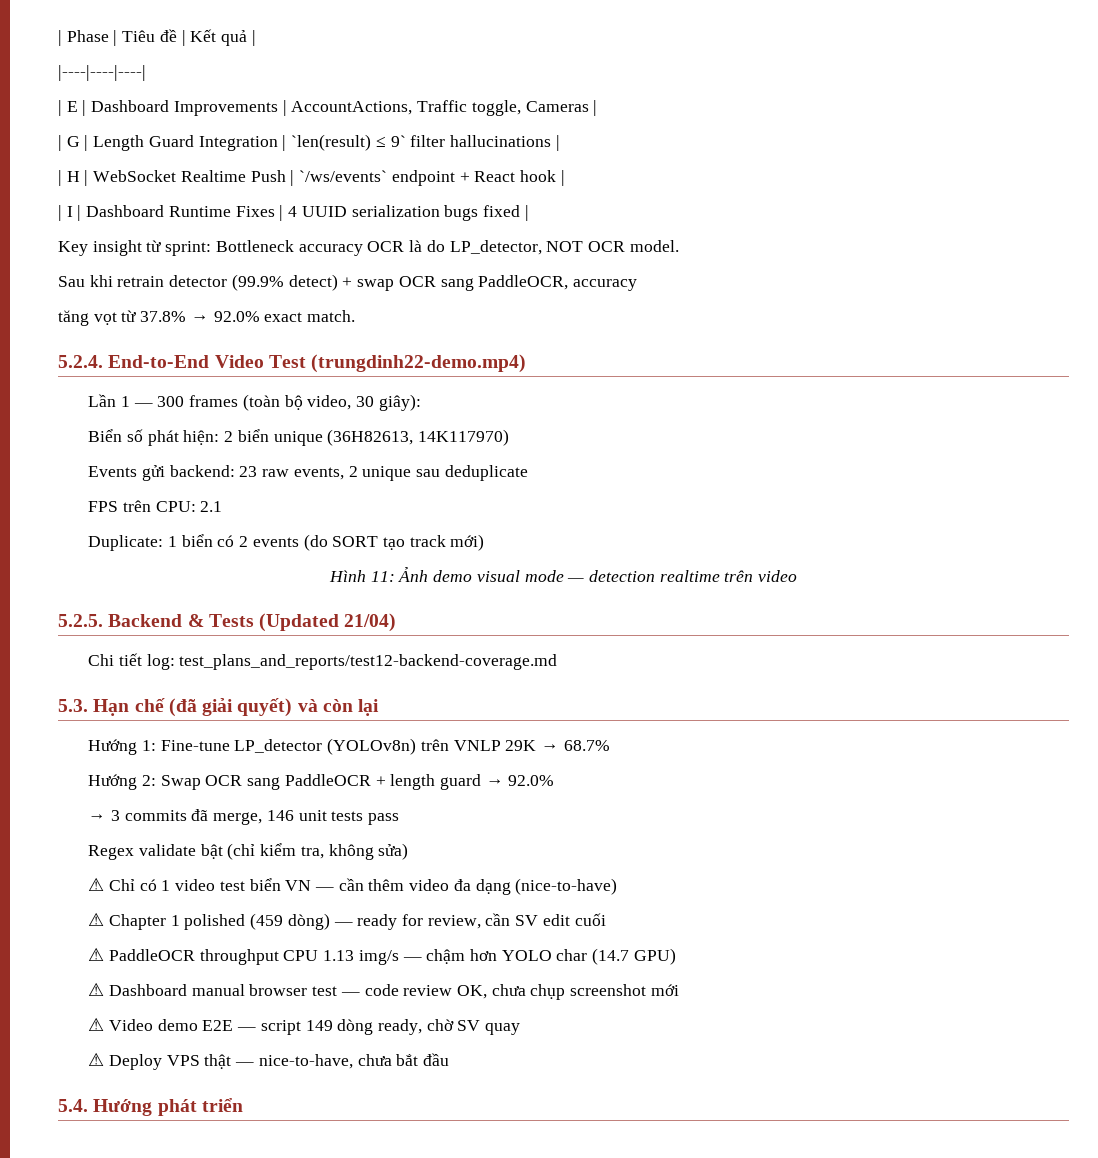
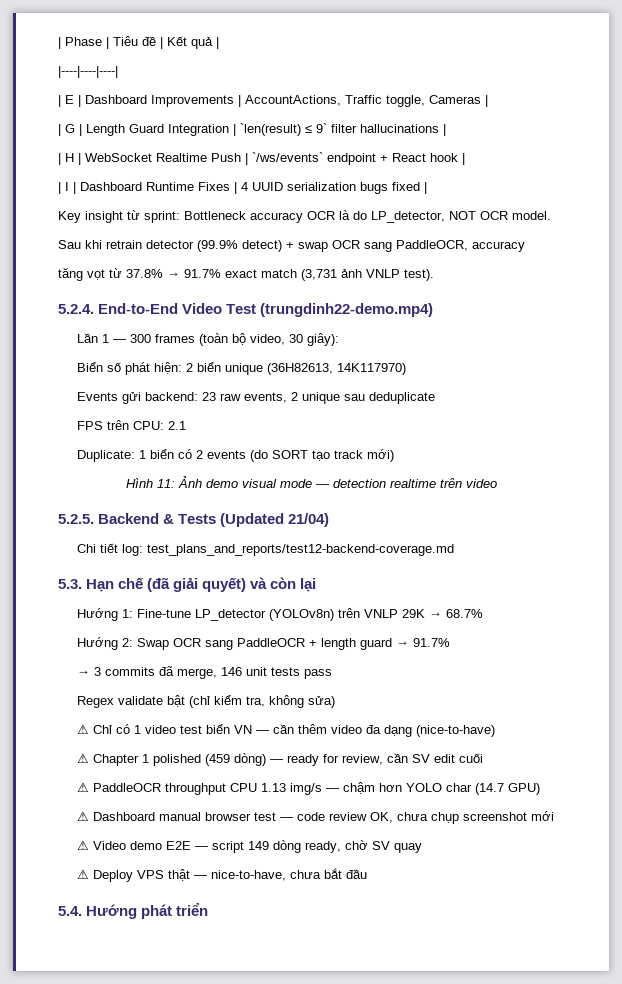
[213,310,356,322] 92.0% exact match. -> [184,269,434,281] 91.7% exact match (3,731 ảnh VNLP test).
[508,775,555,786] 92.0% -> [413,638,451,647] 91.7%

